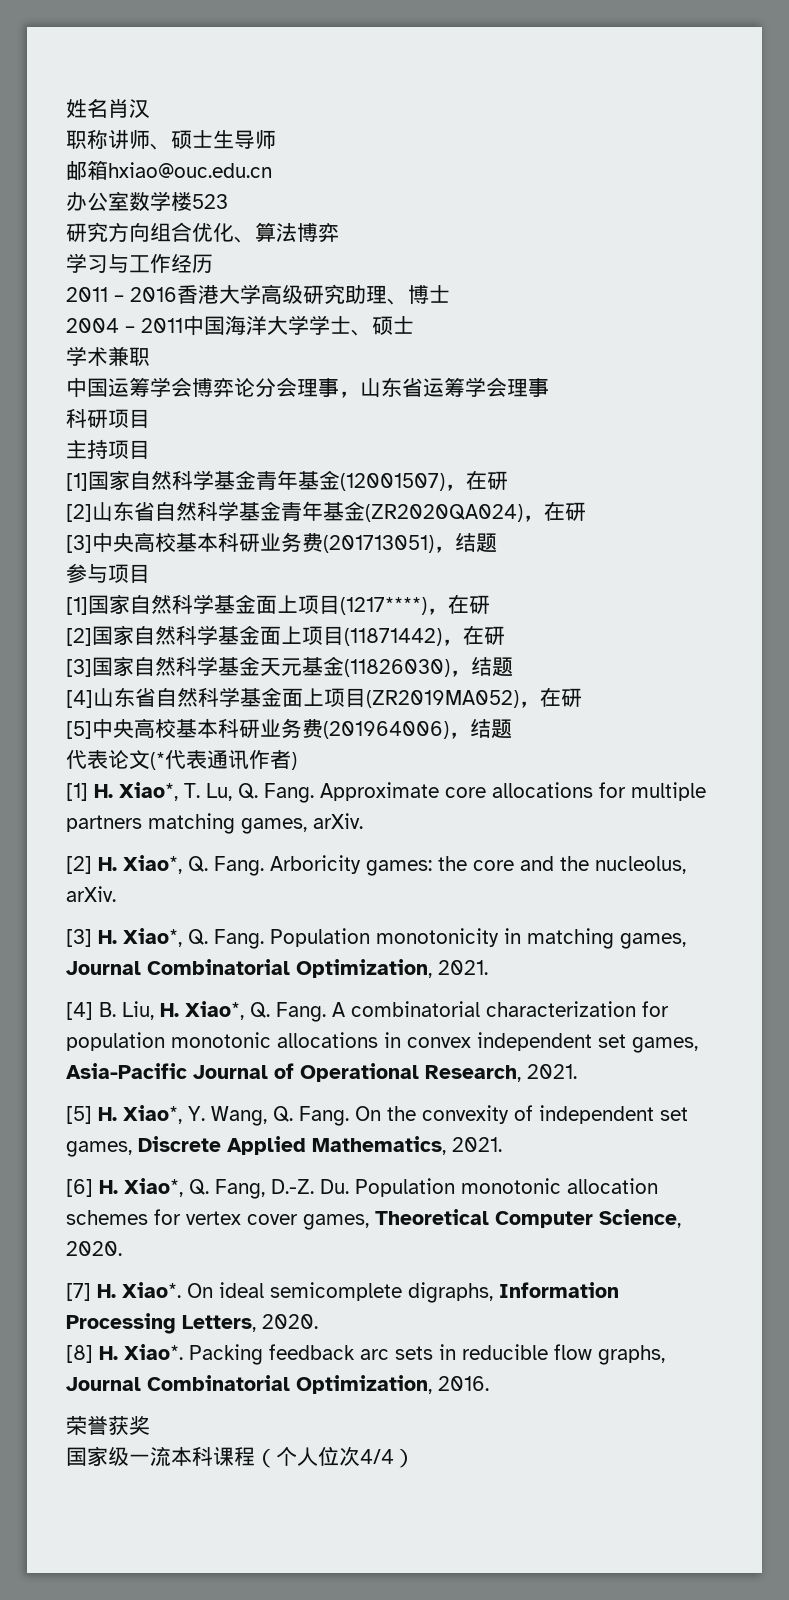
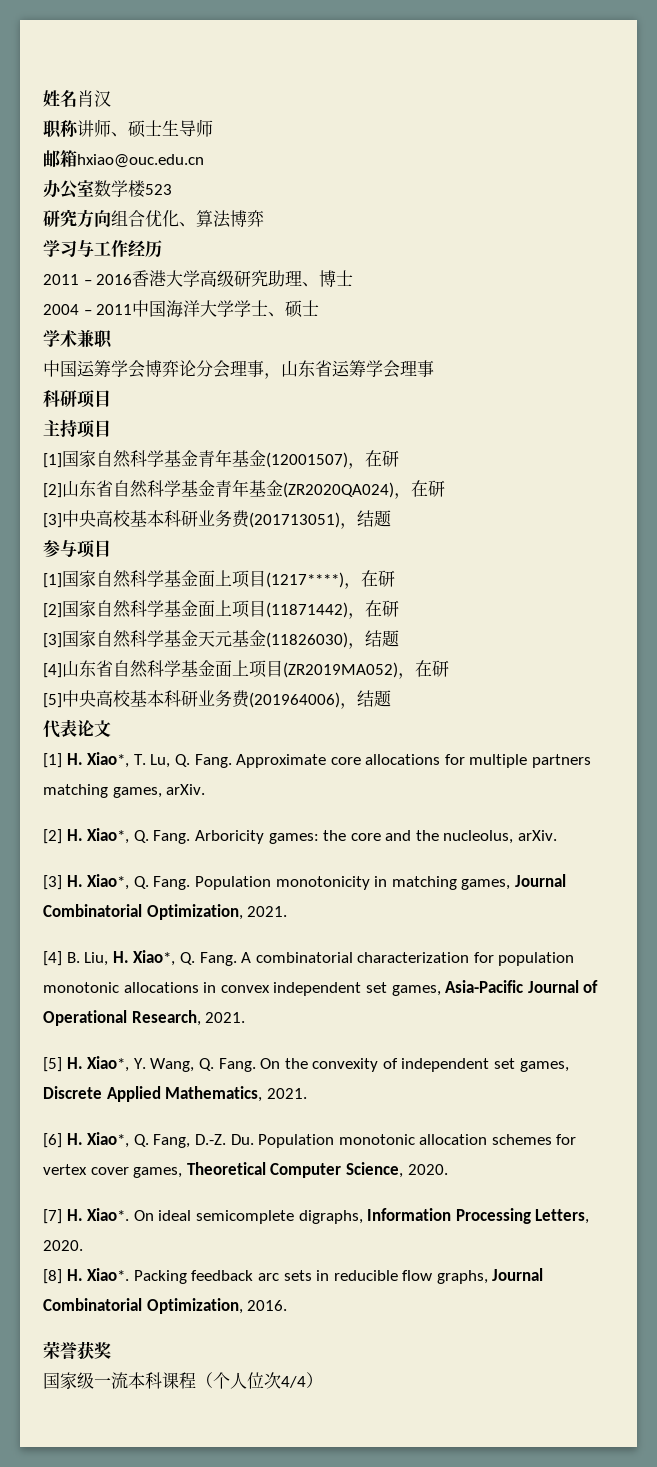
[150,749,297,770] (*代表通讯作者) -> (111, 728) none

